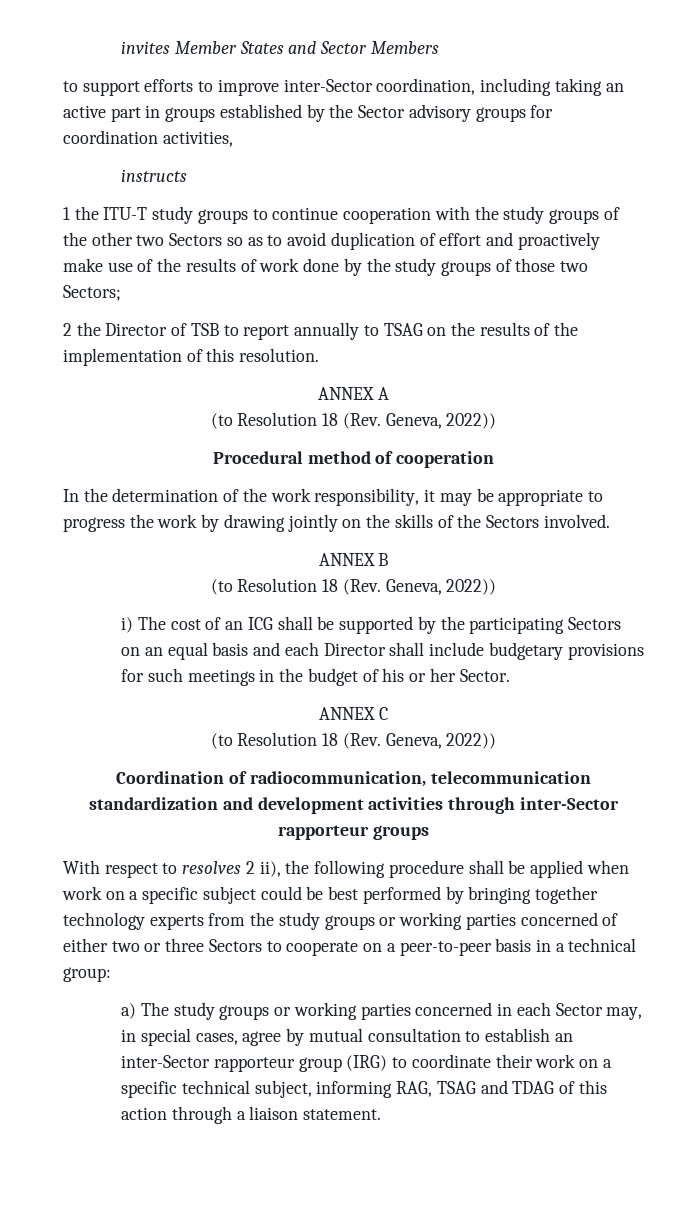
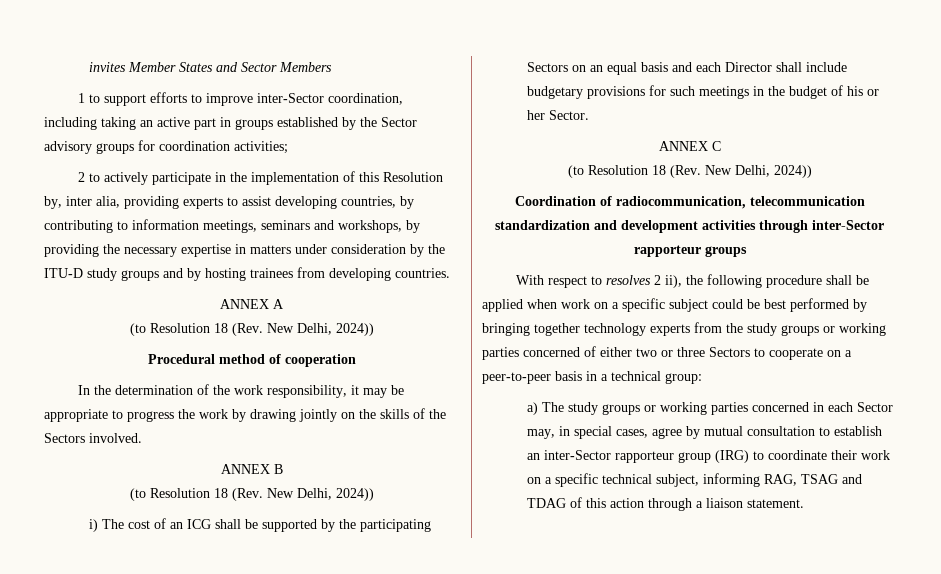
(439, 47) none -> [77,93,85,103] 1
[162,131,233,147] [121,169,188,182] [63,206,620,224] [63,232,600,250] [63,258,589,276] [63,285,121,301] [63,322,579,340] [63,348,320,366] activities, // instructs // 1 the ITU-T study groups to continue cooperation with the study groups of the other two Sectors so as to avoid duplication of effort and proactively make use of the results of work done by the study groups of those two Sectors; // 2 the Director of TSB to report annually to TSAG on the results of the implementation of this resolution. -> [234,141,288,154] [77,171,443,185] [44,196,414,209] [44,219,420,233] [44,244,445,257] [44,267,450,281] activities; // 2 to actively participate in the implementation of this Resolution by, inter alia, providing experts to assist developing countries, by contributing to information meetings, seminars and workshops, by providing the necessary expertise in matters under consideration by the ITU-D study groups and by hosting trainees from developing countries.
[385,413,497,429] Geneva, 2022)) -> [266,323,374,336] New Delhi, 2024))
[385,579,497,595] Geneva, 2022)) -> [266,488,374,501] New Delhi, 2024))
[385,733,497,749] Geneva, 2022)) -> [704,165,812,178] New Delhi, 2024))

